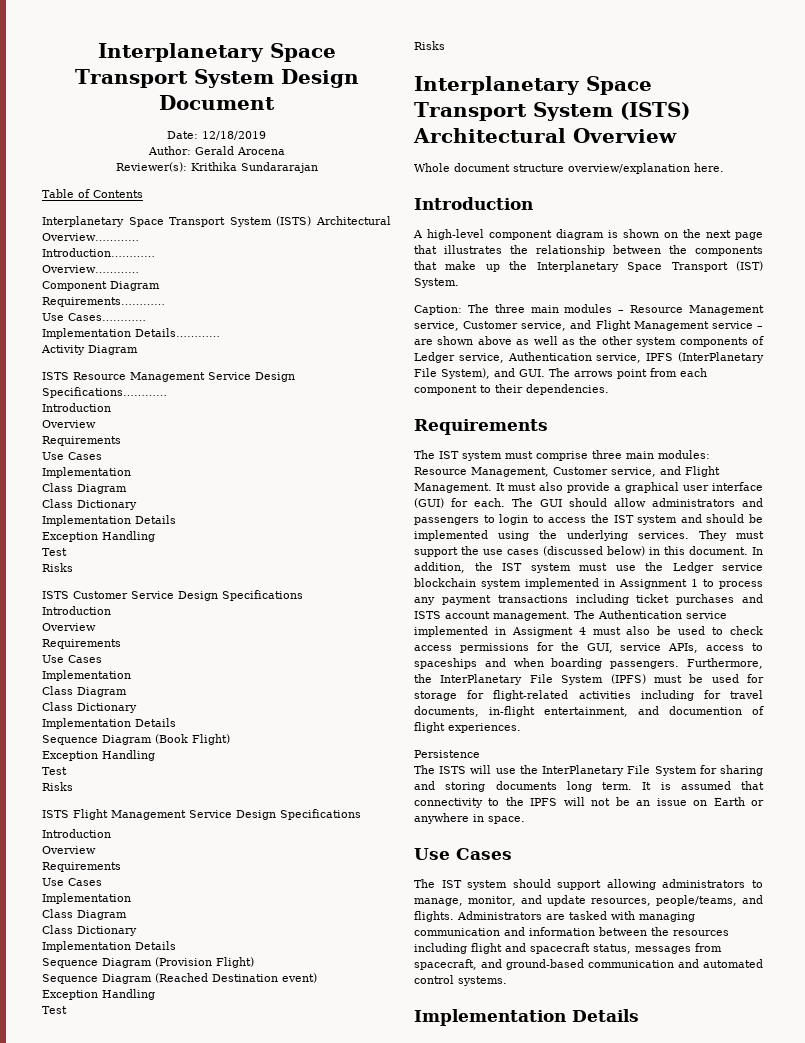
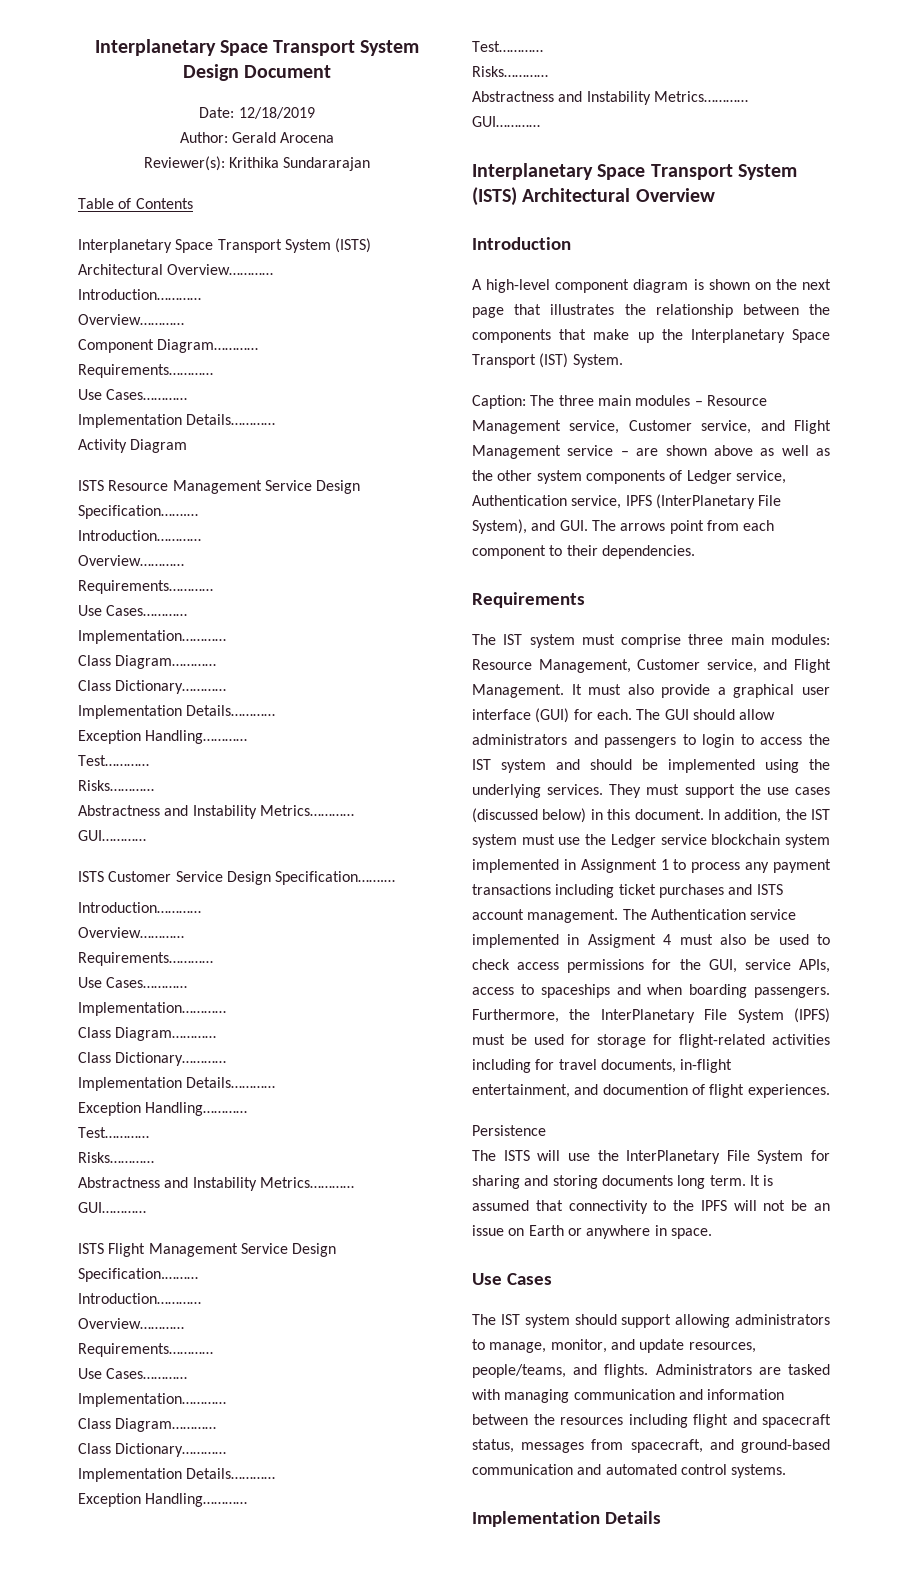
[110,281,160,291] Diagram -> [157,339,259,353] Diagram…………
[42,387,167,398] [42,403,111,412] [42,420,96,428] [42,436,121,446] [42,452,102,460] [42,467,131,478] [42,483,127,494] [42,499,137,510] [42,515,176,526] [42,531,155,542] [42,548,67,556] [42,563,73,572] [42,590,303,601] [42,606,111,615] [42,623,96,631] [42,639,121,649] [42,655,102,663] [42,670,131,681] [42,686,127,697] [42,702,137,713] [42,718,176,729] [42,734,230,745] [42,750,155,761] [42,767,67,775] [42,782,73,791] Specifications………… // Introduction // Overview // Requirements // Use Cases // Implementation // Class Diagram // Class Dictionary // Implementation Details // Exception Handling // Test // Risks // ISTS Customer Service Design Specifications // Introduction // Overview // Requirements // Use Cases // Implementation // Class Diagram // Class Dictionary // Implementation Details // Sequence Diagram (Book Flight) // Exception Handling // Test // Risks -> [78,505,198,519] [78,530,201,541] [78,555,184,566] [78,580,213,594] [78,605,188,616] [78,630,226,644] [78,655,217,669] [78,680,227,694] [78,705,276,719] [78,730,248,744] [78,755,149,766] [78,780,154,791] [78,805,354,819] [78,830,146,841] [78,871,396,885] [78,902,201,913] [78,927,184,938] [78,952,213,966] [78,977,188,988] [78,1002,226,1016] [78,1027,217,1041] [78,1052,227,1066] [78,1077,276,1091] [78,1102,248,1116] [78,1127,149,1138] [78,1152,154,1163] [78,1177,354,1191] [78,1202,146,1213] Specification…….… // Introduction………… // Overview………… // Requirements………… // Use Cases………… // Implementation………… // Class Diagram………… // Class Dictionary………… // Implementation Details………… // Exception Handling………… // Test………… // Risks………… // Abstractness and Instability Metrics………… // GUI………… // ISTS Customer Service Design Specification…….… // Introduction………… // Overview………… // Requirements………… // Use Cases………… // Implementation………… // Class Diagram………… // Class Dictionary………… // Implementation Details………… // Exception Handling………… // Test………… // Risks………… // Abstractness and Instability Metrics………… // GUI…………
[280,809,361,820] [42,829,111,838] [42,846,96,854] [42,862,121,872] [42,878,102,886] [42,893,131,904] [42,909,127,920] [42,925,137,936] [42,941,176,952] [42,957,254,968] [42,973,317,984] [42,989,155,1000] [42,1006,67,1014] [414,41,445,50] Specifications // Introduction // Overview // Requirements // Use Cases // Implementation // Class Diagram // Class Dictionary // Implementation Details // Sequence Diagram (Provision Flight) // Sequence Diagram (Reached Destination event) // Exception Handling // Test // Risks -> [78,1268,198,1282] [78,1293,201,1304] [78,1318,184,1329] [78,1343,213,1357] [78,1368,188,1379] [78,1393,226,1407] [78,1418,217,1432] [78,1443,227,1457] [78,1468,276,1482] [78,1493,248,1507] [472,41,543,52] [472,66,548,77] [472,91,748,105] [472,116,540,127] Specification.……… // Introduction………… // Overview………… // Requirements………… // Use Cases………… // Implementation………… // Class Diagram………… // Class Dictionary………… // Implementation Details………… // Exception Handling………… // Test………… // Risks………… // Abstractness and Instability Metrics………… // GUI…………
[414,163,724,174] // Whole document structure overview/explanation here. -> (715, 195) none

